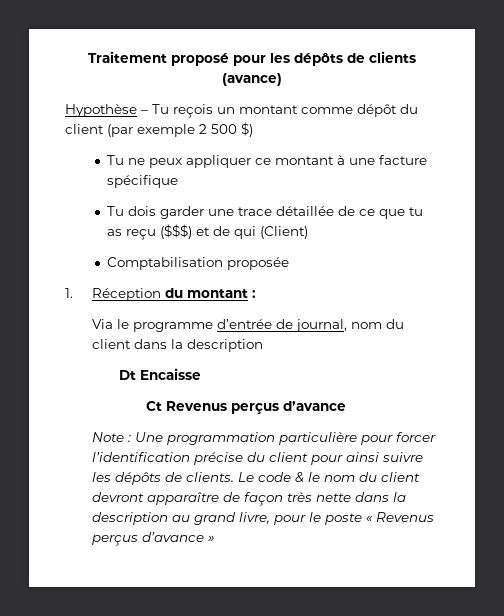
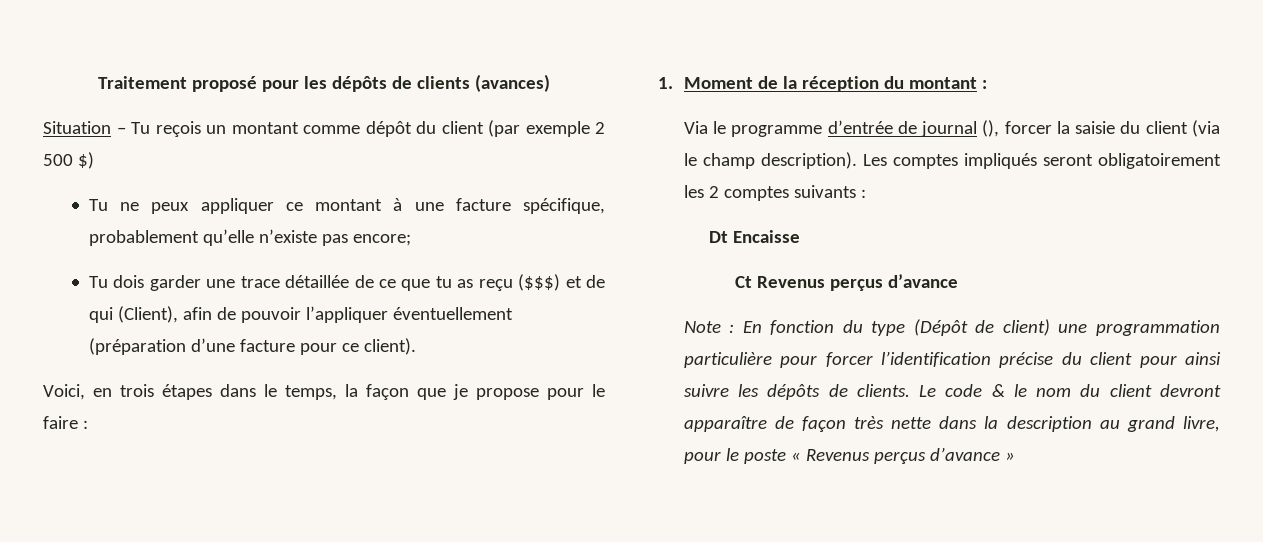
[222,73,282,86] [65,104,137,117] (avance) // Hypothèse -> [474,74,550,92] [43,121,111,134] (avances) // Situation
[106,175,178,188] spécifique -> [523,198,605,214] [89,229,412,246] spécifique, probablement qu’elle n’existe pas encore;
[259,226,308,239] [106,257,289,270] [65,288,161,301] (Client) // Comptabilisation proposée // 1. Réception -> [118,306,514,323] [89,338,417,355] [43,384,605,400] [43,416,88,429] [658,76,879,92] (Client), afin de pouvoir l’appliquer éventuellement (préparation d’une facture pour ce client). // Voici, en trois étapes dans le temps, la façon que je propose pour le faire : // 1. Moment de la réception
[294,319,404,332] [91,339,263,352] journal, nom du client dans la description -> [921,120,1220,137] [683,152,1221,169] [683,185,866,201] journal (), forcer la saisie du client (via le champ description). Les comptes impliqués seront obligatoirement les 2 comptes suivants :
[134,432,163,442] Une -> [742,319,1088,336] En fonction du type (Dépôt de client) une

